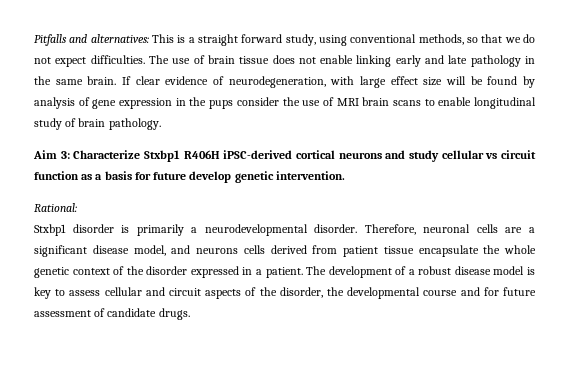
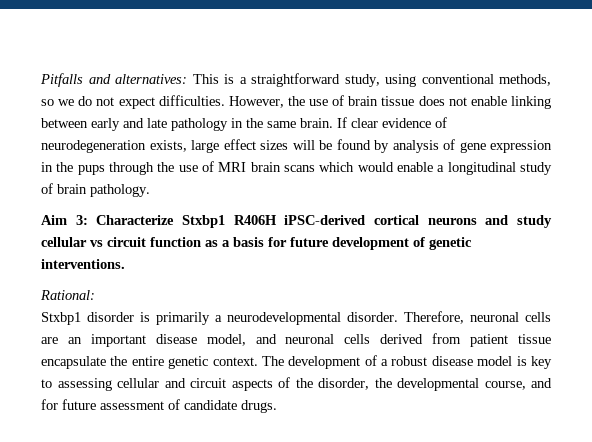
[198,34,283,46] straight forward -> [251,73,340,87] straightforward
[481,34,503,43] that -> (54, 102) none
[148,55,169,64] The -> [228,96,305,108] However, the
(392, 61) none -> [41,118,88,128] between
[228,76,355,88] neurodegeneration, with -> [41,140,187,153] neurodegeneration exists,
[423,77,443,86] size -> [260,140,288,150] sizes
[236,97,279,106] consider -> [109,162,154,175] through
[424,97,472,106] to enable -> [319,162,445,172] which would enable a
[189,171,345,183] develop genetic intervention. -> [332,237,472,250] [41,259,125,269] development of genetic interventions.
[529,227,536,233] [34,245,87,257] a significant -> [67,334,146,347] an important
[196,248,238,254] neurons -> [285,334,335,344] neuronal
[504,245,536,254] [34,266,303,278] whole genetic context of the disorder expressed in a patient. -> [131,356,258,369] entire genetic context.
[69,290,101,296] assess -> [57,378,112,391] assessing
[423,290,458,296] course -> [484,381,526,390] course,

